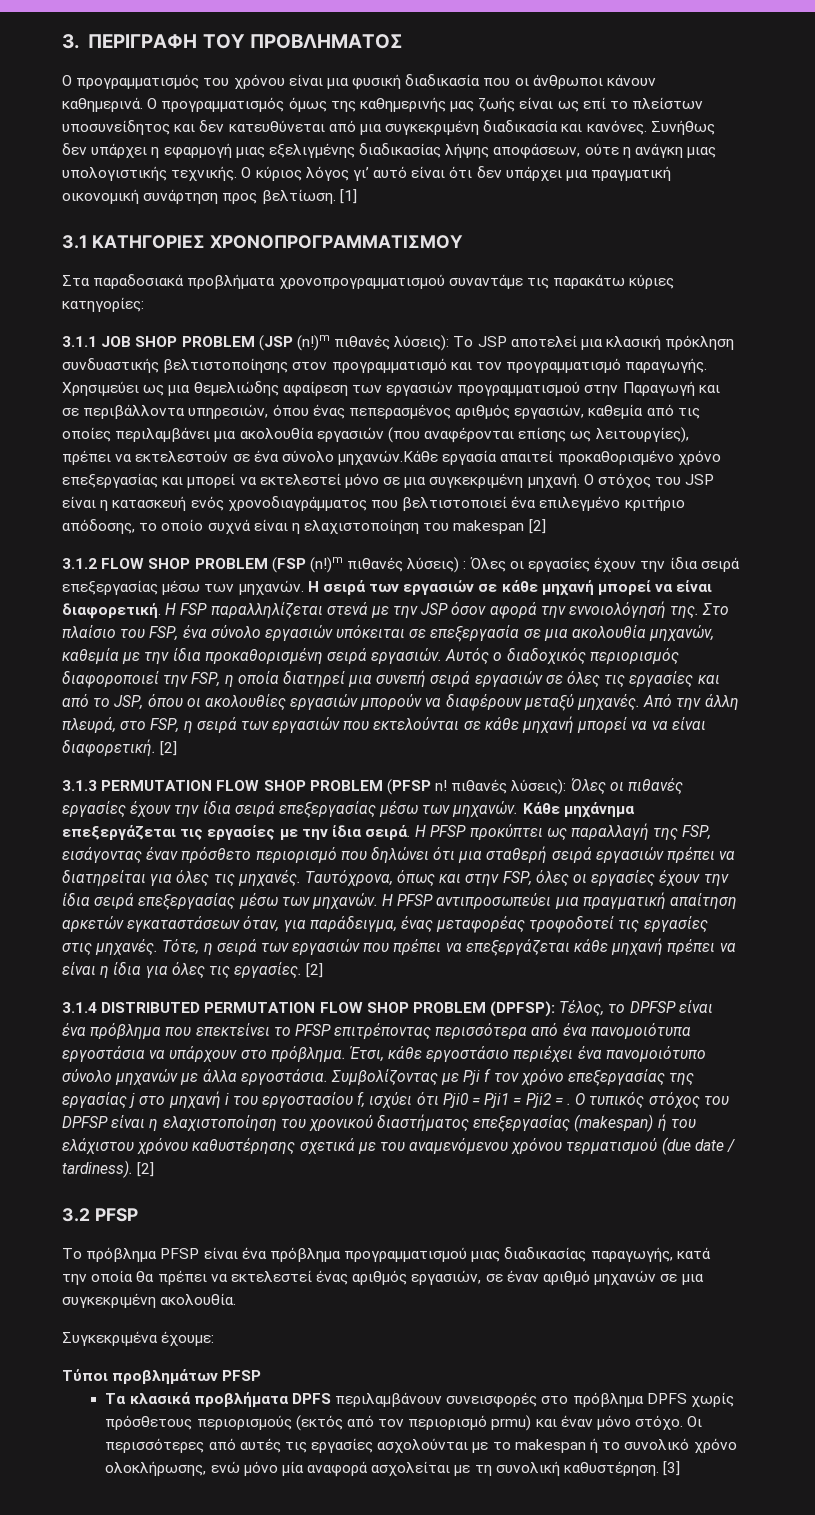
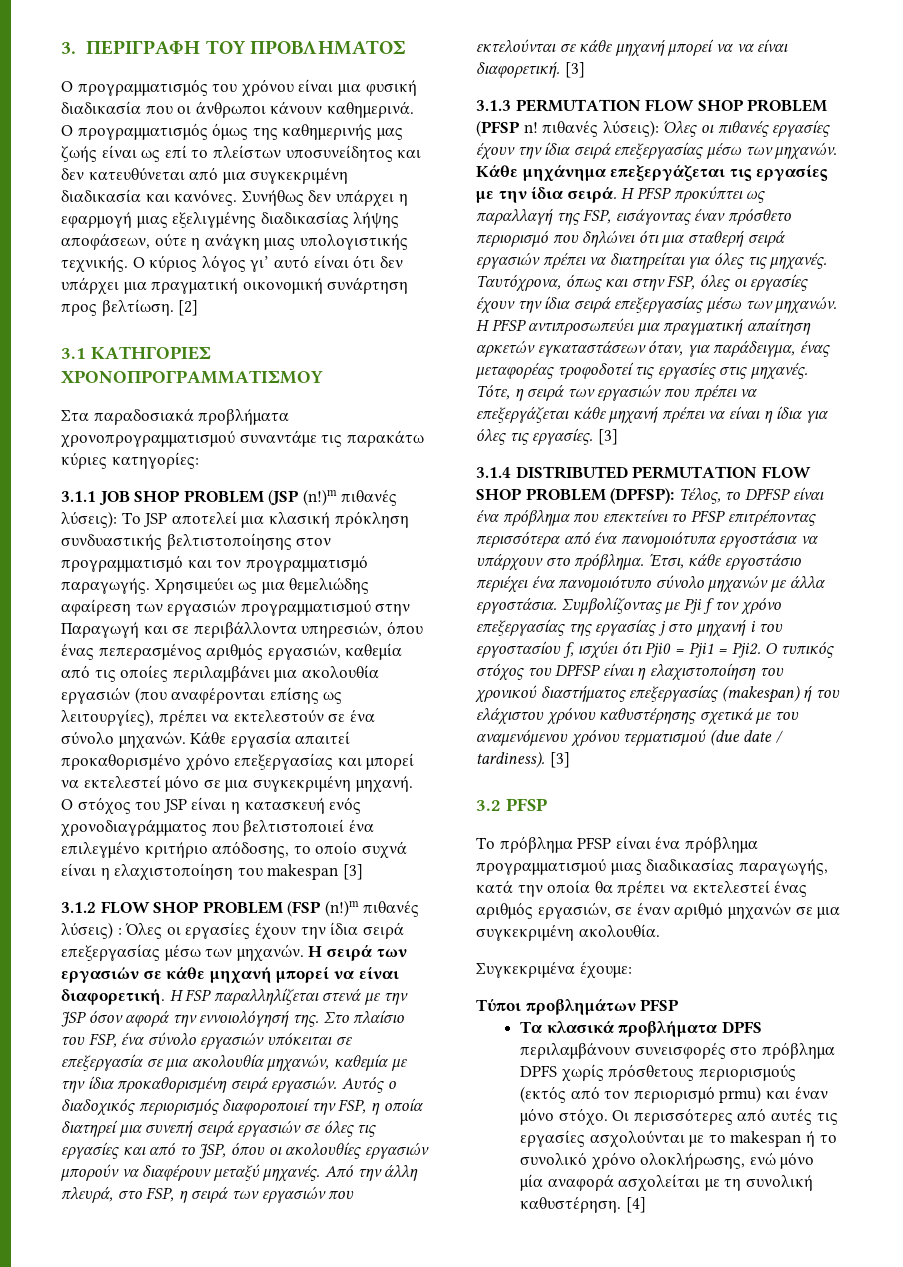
[339,189,357,204] [1] -> [178,300,199,316] [2]
[338,450,439,465] μηχανών.Κάθε -> [118,731,227,749] μηχανών. Κάθε
[528,519,546,534] [2] -> [342,864,363,880] [3]
[160,741,178,756] [2] -> [564,62,585,78] [3]
[306,963,324,978] [2] -> [597,429,618,445] [3]
[525,1093,571,1108] Pji2 = . -> [731,642,761,658] Pji2.
[137,1162,155,1177] [2] -> [549,752,570,768] [3]
[663,1461,681,1476] [3] -> [625,1197,646,1213] [4]

